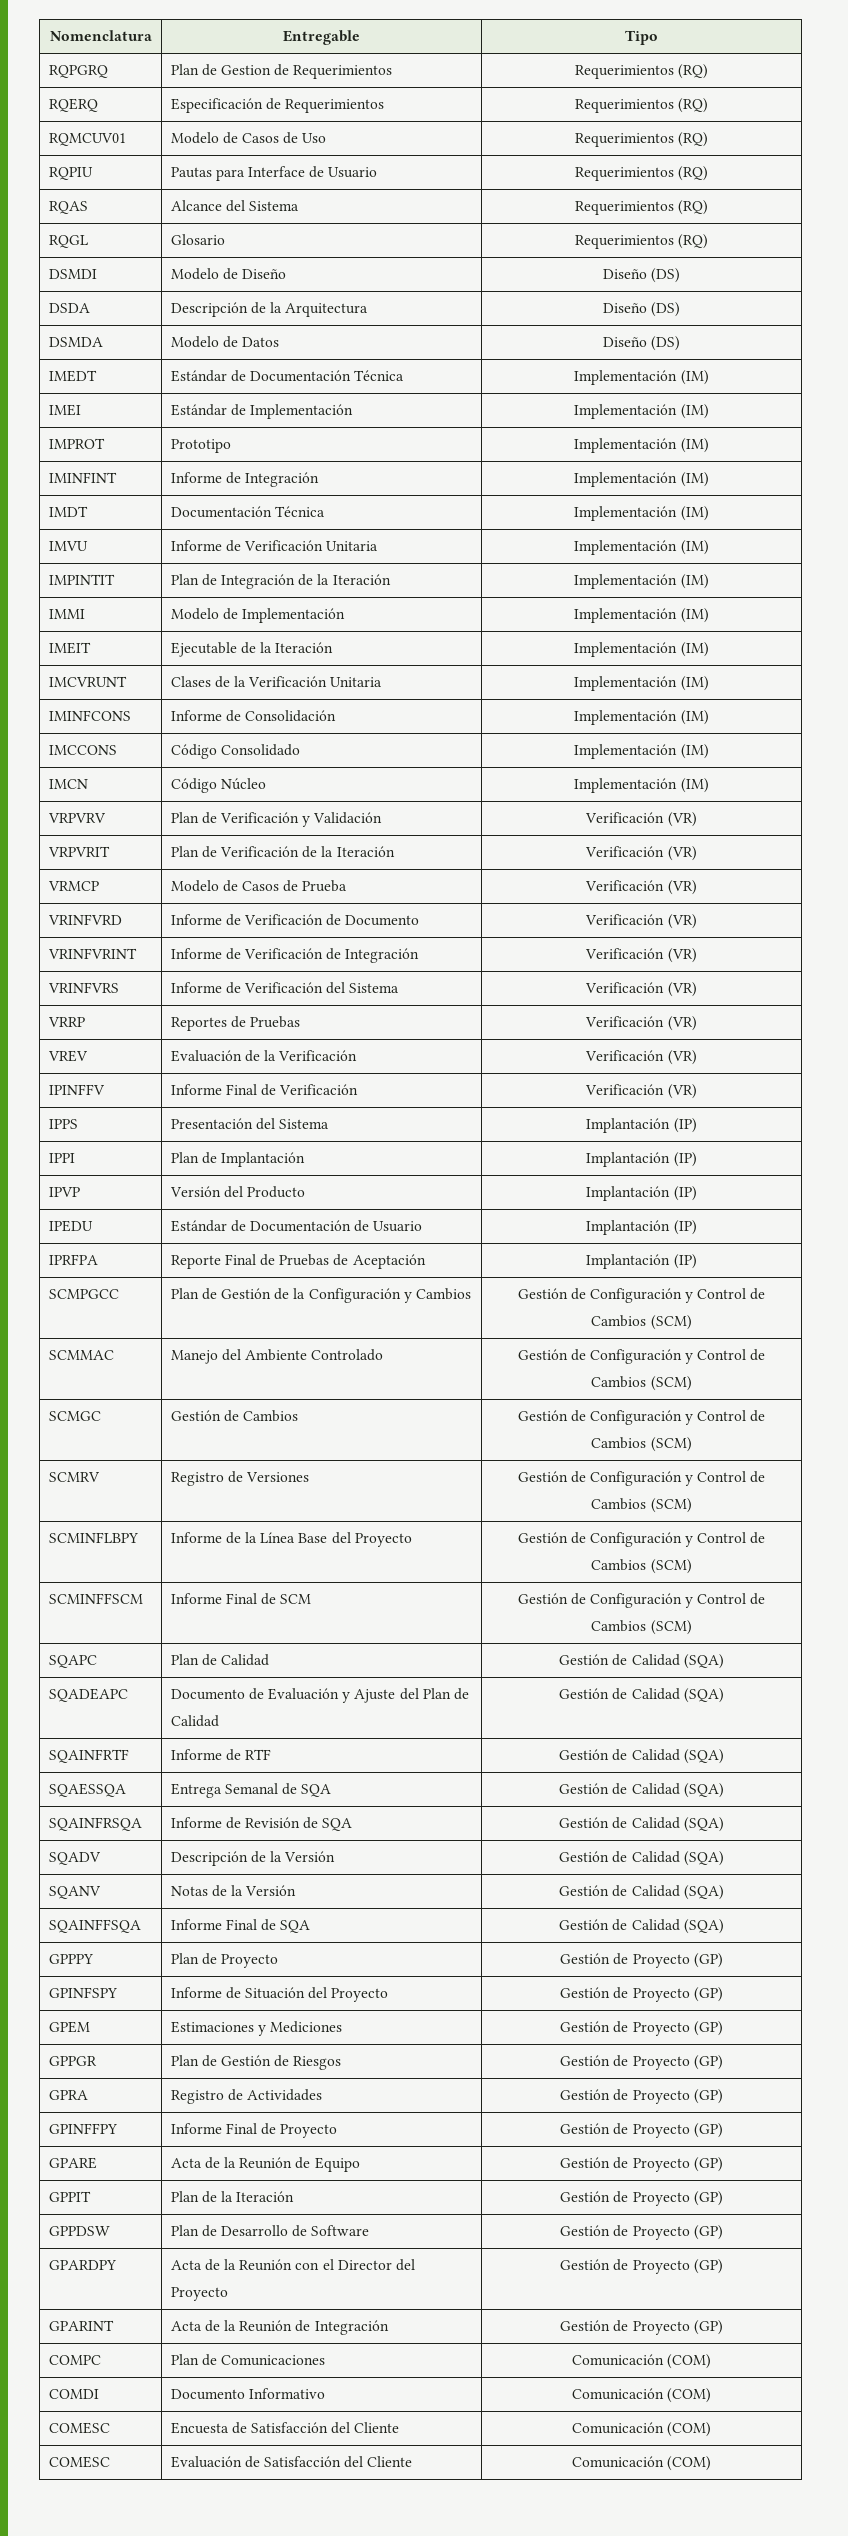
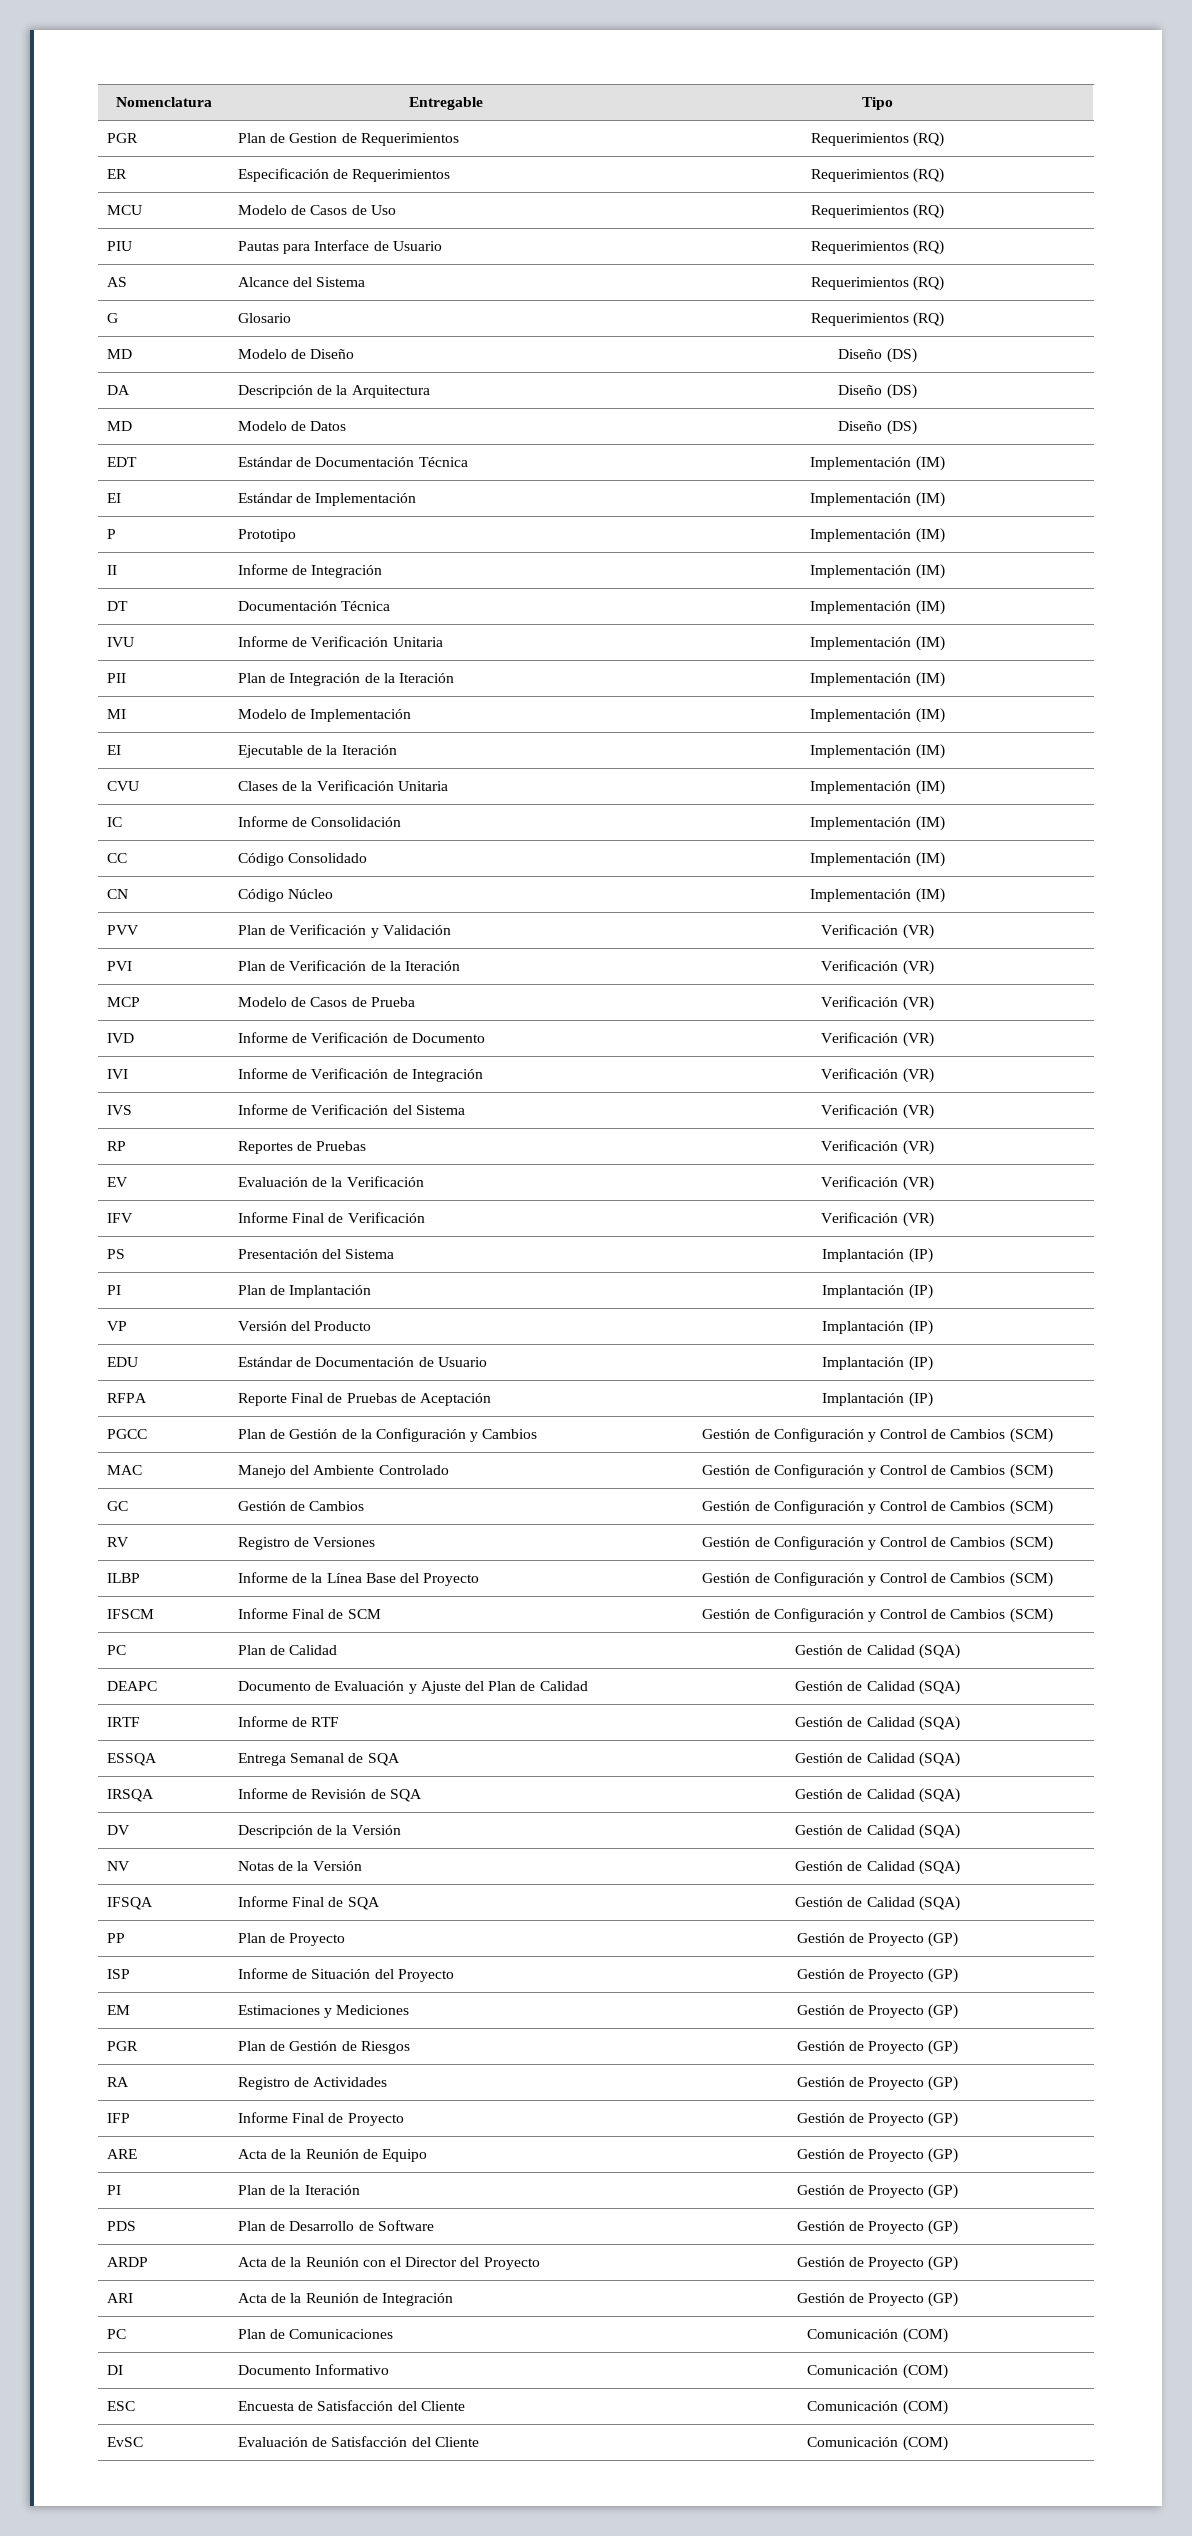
[48,65,108,78] RQPGRQ -> [107,133,139,143] PGR
[48,98,98,112] RQERQ -> [107,169,128,179] ER
[48,133,126,146] RQMCUV01 -> [107,205,143,215] MCU
[48,167,93,180] RQPIU -> [107,241,133,251] PIU
[48,201,88,214] RQAS -> [107,277,128,287] AS
[48,235,88,248] RQGL -> [107,313,119,323] G
[48,269,97,279] DSMDI -> [107,349,133,359] MD
[48,303,90,313] DSDA -> [107,385,131,395] DA
[48,337,103,347] DSMDA -> [107,421,133,431] MD
[48,370,97,382] IMEDT -> [107,457,138,467] EDT
[48,404,81,416] IMEI -> [107,493,122,503] EI
[48,438,105,449] IMPROT -> [107,529,117,539] P
[48,472,117,483] IMINFINT -> [107,565,118,575] II
[48,506,88,517] [170,506,325,518] [574,506,709,521] [48,541,88,551] IMDT | Documentación Técnica | Implementación (IM) // IMVU -> [107,601,129,611] [238,601,391,611] [810,600,945,615] [107,637,135,647] DT | Documentación Técnica | Implementación (IM) // IVU
[48,574,115,585] IMPINTIT -> [107,673,127,683] PII
[48,609,85,619] IMMI -> [107,709,127,719] MI
[48,642,91,654] IMEIT -> [107,745,122,755] EI
[48,676,127,687] IMCVRUNT -> [107,781,140,791] CVU
[48,710,131,721] IMINFCONS -> [107,817,123,827] IC
[48,745,117,755] IMCCONS -> [107,853,128,863] CC
[48,779,88,789] IMCN -> [107,889,129,899] CN
[47,813,106,823] VRPVRV -> [107,925,140,935] PVV
[47,846,110,857] VRPVRIT -> [107,961,133,971] PVI
[47,881,99,891] VRMCP -> [107,997,141,1007] MCP
[47,914,122,925] VRINFVRD -> [107,1033,135,1043] IVD
[47,948,137,959] VRINFVRINT -> [107,1069,129,1079] IVI
[47,982,119,993] VRINFVRS -> [107,1105,133,1115] IVS
[47,1017,85,1027] VRRP -> [107,1141,127,1151] RP
[47,1050,88,1062] VREV -> [107,1177,129,1187] EV
[48,1084,105,1095] IPINFFV -> [107,1213,134,1223] IFV
[48,1119,78,1129] IPPS -> [107,1249,126,1259] PS
[48,1153,75,1163] IPPI -> [107,1285,122,1295] PI
[48,1187,80,1197] IPVP -> [107,1321,128,1331] VP
[48,1220,93,1232] IPEDU -> [107,1357,139,1367] EDU
[48,1254,98,1265] IPRFPA -> [107,1393,148,1403] RFPA
[48,1289,119,1299] SCMPGCC -> [107,1429,148,1439] PGCC
[48,1350,114,1360] SCMMAC -> [107,1465,143,1475] MAC
[48,1411,101,1421] SCMGC -> [107,1501,129,1511] GC
[48,1472,100,1482] SCMRV -> [107,1537,130,1547] RV
[48,1532,138,1543] SCMINFLBPY -> [107,1573,141,1583] ILBP
[48,1593,143,1604] SCMINFFSCM -> [107,1609,155,1619] IFSCM
[48,1655,97,1668] [170,1654,270,1666] [559,1654,724,1669] [48,1688,128,1702] SQAPC | Plan de Calidad | Gestión de Calidad (SQA) // SQADEAPC -> [107,1645,127,1655] [238,1645,338,1655] [795,1644,960,1659] [107,1681,158,1691] PC | Plan de Calidad | Gestión de Calidad (SQA) // DEAPC
[48,1749,129,1763] SQAINFRTF -> [107,1717,141,1727] IRTF
[48,1783,126,1797] SQAESSQA -> [107,1753,158,1766] ESSQA
[48,1817,142,1831] SQAINFRSQA -> [107,1789,155,1802] IRSQA
[48,1852,101,1865] SQADV -> [107,1825,131,1835] DV
[48,1886,101,1899] SQANV -> [107,1861,131,1871] NV
[48,1919,141,1933] SQAINFFSQA -> [107,1897,154,1910] IFSQA
[48,1954,93,1964] GPPPY -> [107,1933,126,1943] PP
[48,1987,117,1998] GPINFSPY -> [107,1969,131,1979] ISP
[48,2021,90,2033] GPEM -> [107,2005,131,2015] EM
[48,2056,97,2066] GPPGR -> [107,2041,139,2051] PGR
[48,2090,88,2100] GPRA -> [107,2077,130,2087] RA
[48,2123,117,2134] GPINFFPY -> [107,2113,131,2123] IFP
[48,2157,97,2169] GPARE -> [107,2149,138,2159] ARE
[48,2191,91,2202] GPPIT -> [107,2185,122,2195] PI
[48,2226,110,2236] GPPDSW -> [107,2221,137,2231] PDS
[48,2260,116,2270] GPARDPY -> [107,2257,149,2267] ARDP
[48,2320,114,2331] GPARINT -> [107,2293,134,2303] ARI
[48,2355,101,2365] COMPC -> [107,2329,127,2339] PC
[48,2389,99,2399] COMDI -> [107,2365,124,2375] DI
[48,2422,110,2434] COMESC -> [107,2401,136,2411] ESC
[48,2456,110,2468] COMESC -> [107,2437,144,2447] EvSC

